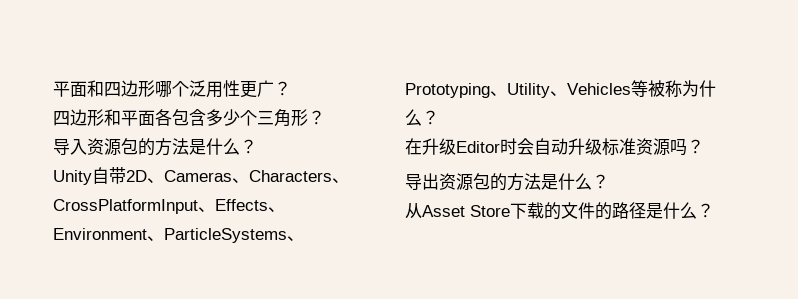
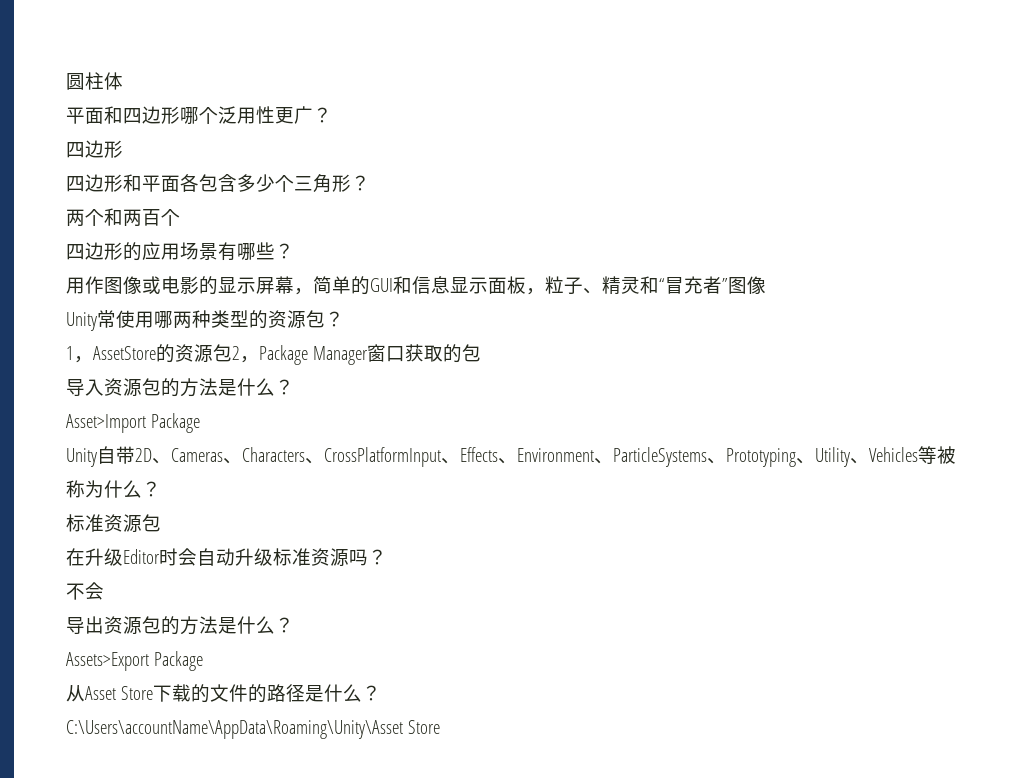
(53, 89) none -> [66,72,123,90] 圆柱体 //
(104, 117) none -> [66,174,123,192] // 四边形
(325, 117) none -> [66,208,180,226] [66,242,294,261] [66,276,766,295] [66,310,344,331] [66,344,481,365] // 两个和两百个 // 四边形的应用场景有哪些？ // 用作图像或电影的显示屏幕，简单的GUI和信息显示面板，粒子、精灵和“冒充者”图像 // Unity常使用哪两种类型的资源包？ // 1，AssetStore的资源包2，Package Manager窗口获取的包
(257, 146) none -> [66,413,200,433] // Asset>Import Package
(439, 117) none -> [66,514,161,533] // 标准资源包
(704, 146) none -> [66,582,104,600] // 不会
(609, 181) none -> [66,651,203,671] // Assets>Export Package
(714, 210) none -> [66,720,440,739] // C:\Users\accountName\AppData\Roaming\Unity\Asset Store

